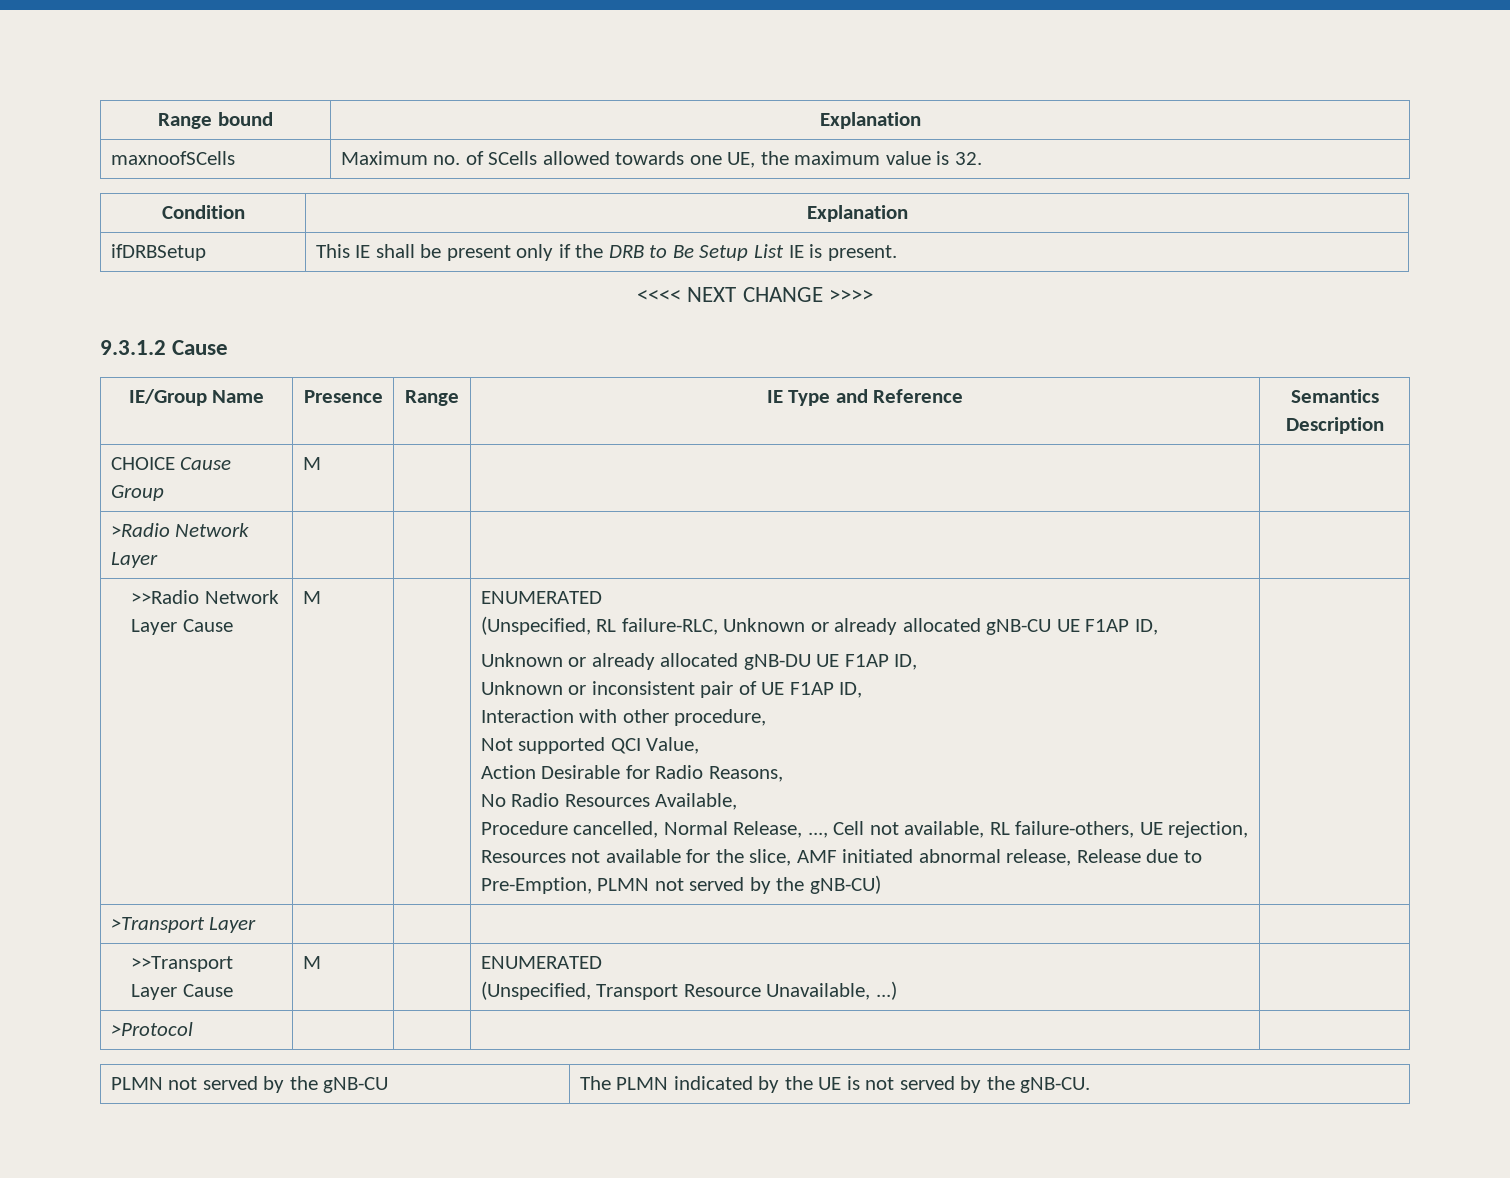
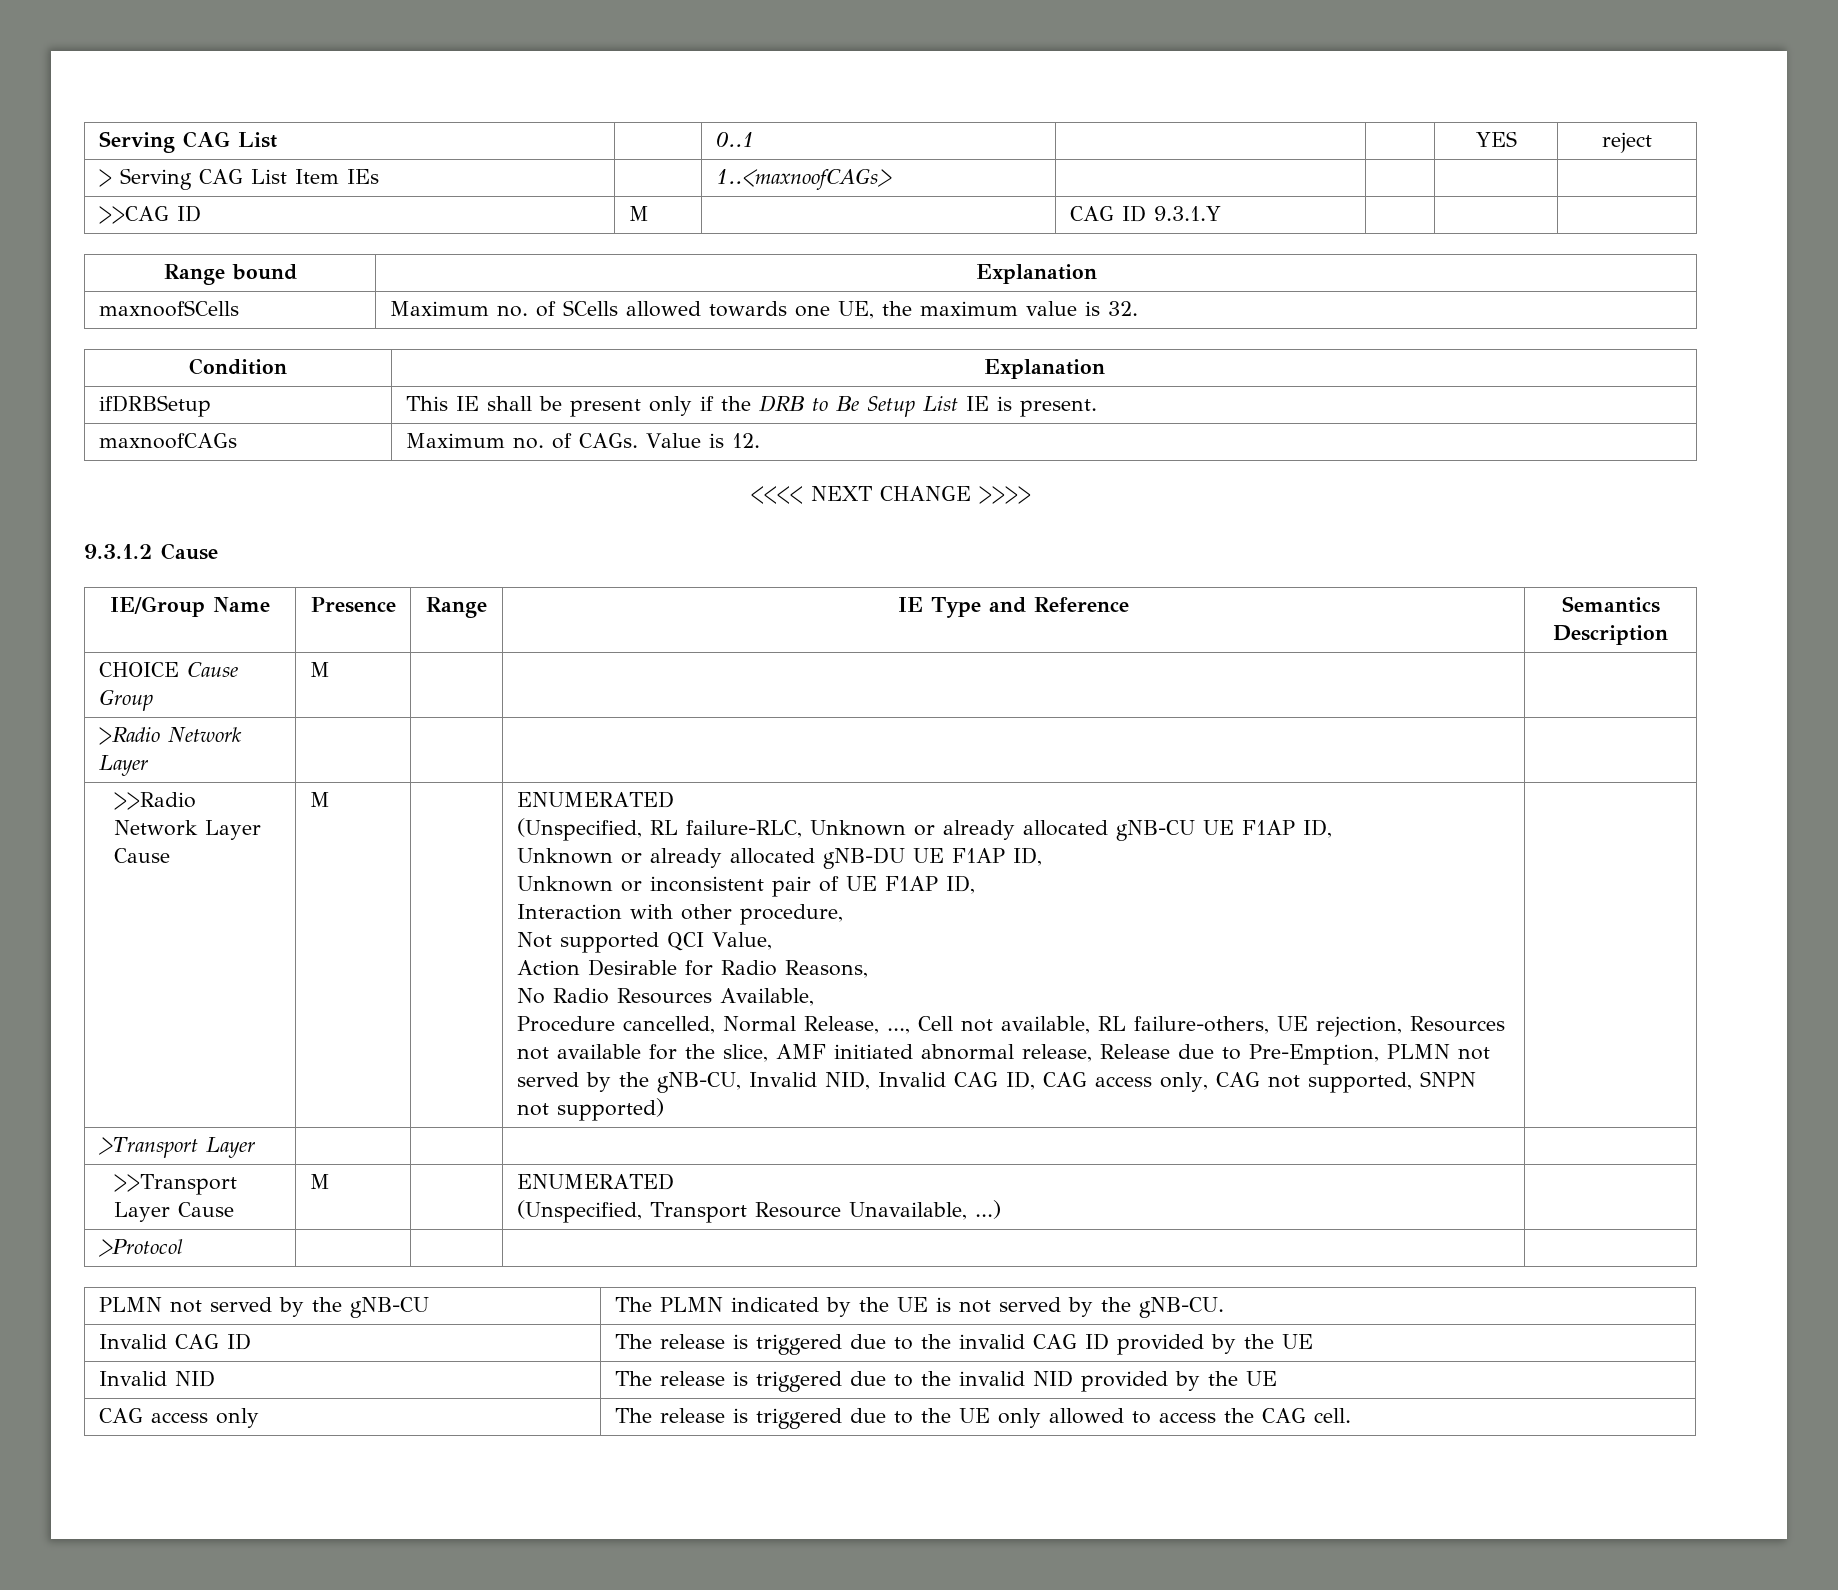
(158, 121) none -> [98,131,277,153] [715,132,754,147] [1475,131,1517,147] [1602,132,1652,153] [98,168,379,190] [715,168,892,190] [98,205,201,224] [628,206,649,221] [1069,205,1221,222] Serving CAG List | | 0..1 | | | YES | reject // > Serving CAG List Item IEs | | 1..<maxnoofCAGs> | | | | // >>CAG ID | M | | CAG ID 9.3.1.Y | | | //
(897, 253) none -> [98,433,237,449] [405,433,760,449] // maxnoofCAGs | Maximum no. of CAGs. Value is 12.
[809,875,881,894] gNB-CU) -> [656,1071,1476,1093] [516,1098,664,1121] gNB-CU, Invalid NID, Invalid CAG ID, CAG access only, CAG not supported, SNPN not supported)
(1091, 1085) none -> [98,1333,251,1350] [614,1333,1313,1355] [98,1370,215,1387] [614,1370,1277,1392] [98,1408,259,1428] [614,1408,1351,1429] // Invalid CAG ID | The release is triggered due to the invalid CAG ID provided by the UE // Invalid NID | The release is triggered due to the invalid NID provided by the UE // CAG access only | The release is triggered due to the UE only allowed to access the CAG cell.

